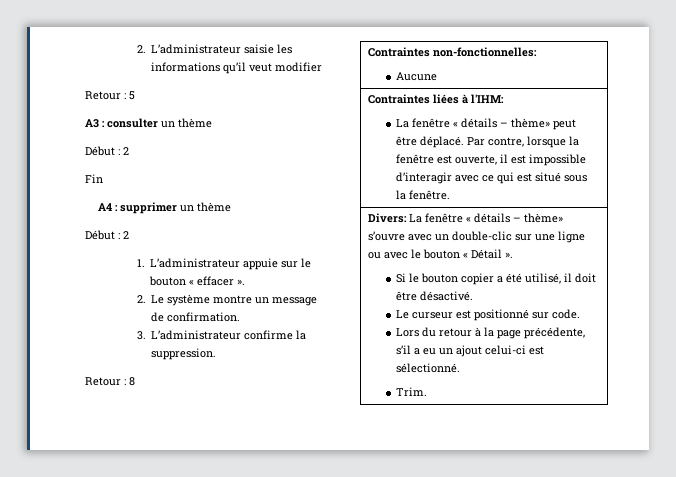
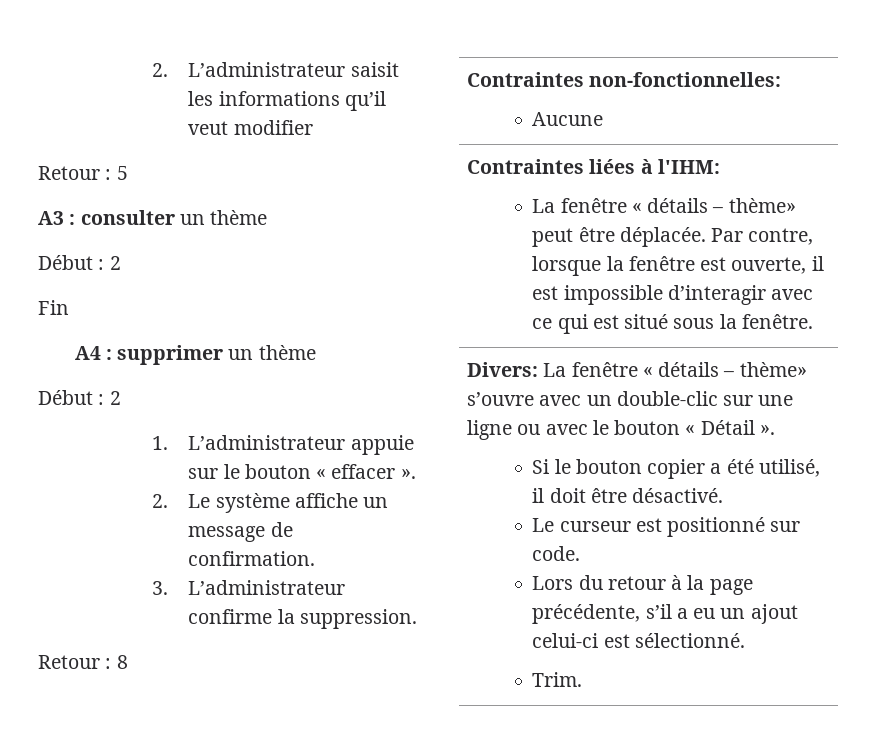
[244,44,275,54] saisie -> [350,62,399,77] saisit
[213,295,253,304] montre -> [294,493,358,508] affiche
[420,136,465,148] déplacé. -> [619,227,706,247] déplacée.

